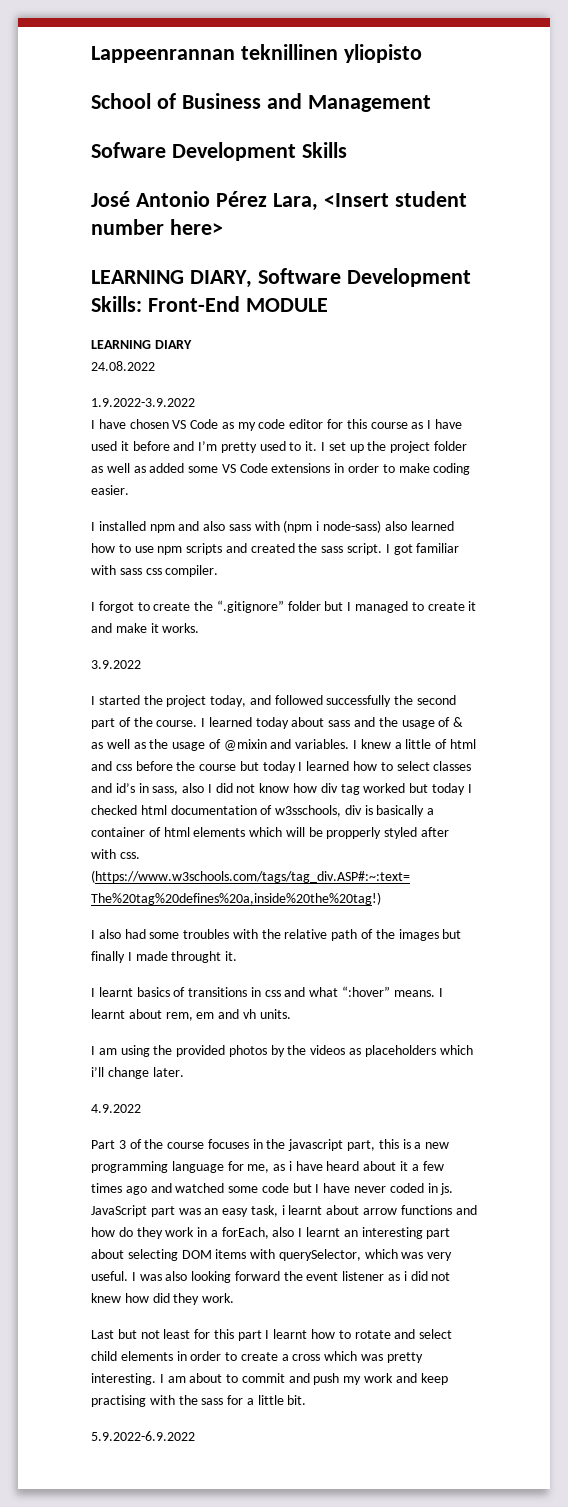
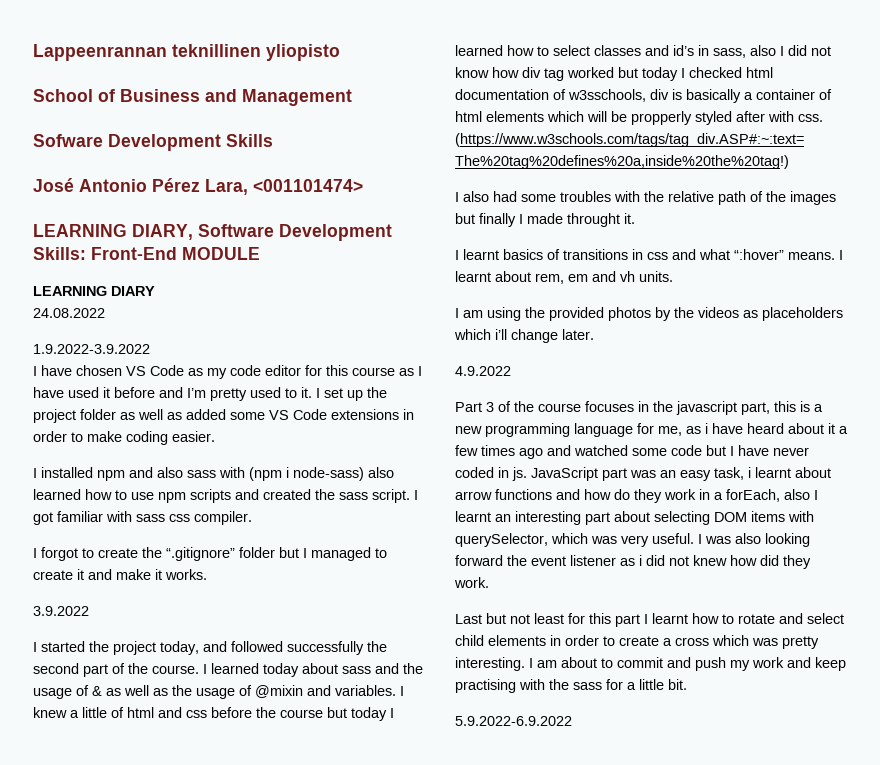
[323,191,467,207] [91,219,223,235] <Insert student number here> -> [253,179,363,192] <001101474>

